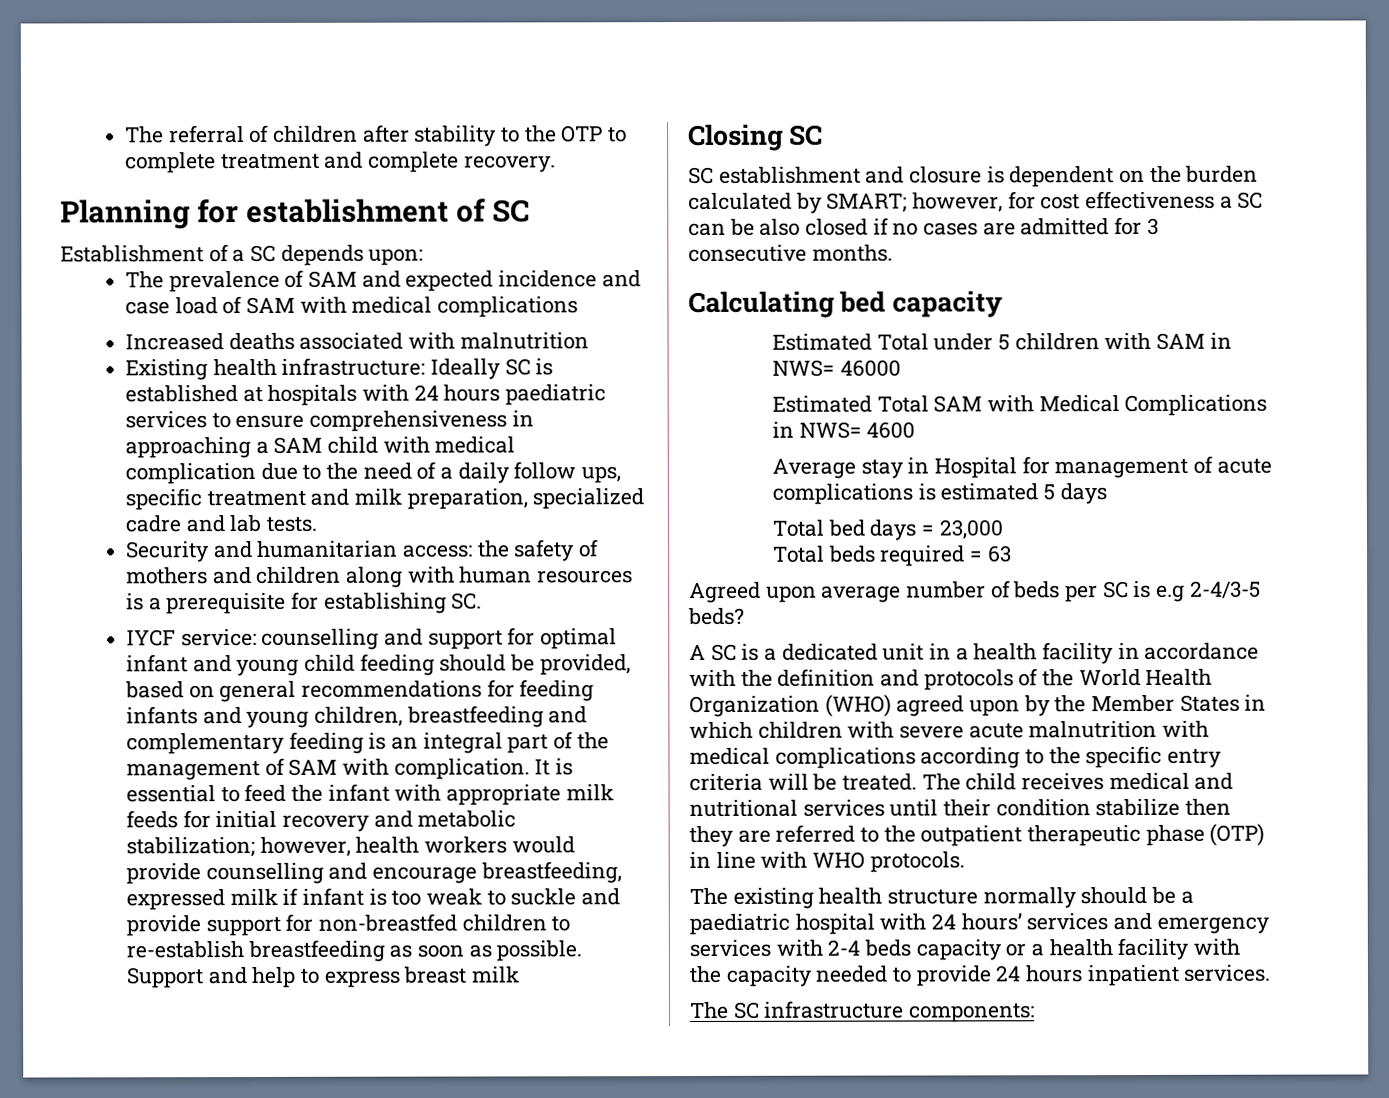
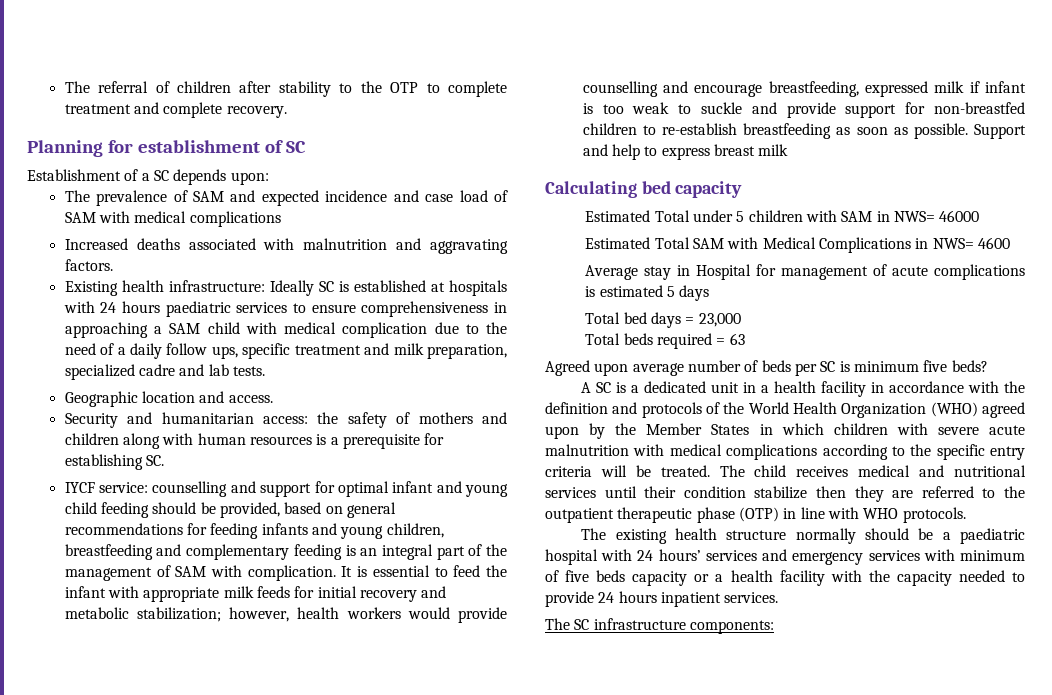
(589, 341) none -> [396,238,509,254] [64,259,113,271] and aggravating factors.
(318, 524) none -> [64,391,273,407] // Geographic location and access.
[688,123,824,152] [688,165,1259,188] [688,190,1264,214] [688,216,1159,237] [688,244,893,263] // Closing SC // SC establishment and closure is dependent on the burden calculated by SMART; however, for cost effectiveness a SC can be also closed if no cases are admitted for 3 consecutive months. -> (789, 150) none
[1156,580,1261,602] e.g 2-4/3-5 -> [853,360,948,372] minimum five
[827,939,861,956] 2-4 -> [960,550,1025,561] [545,570,590,582] minimum of five

